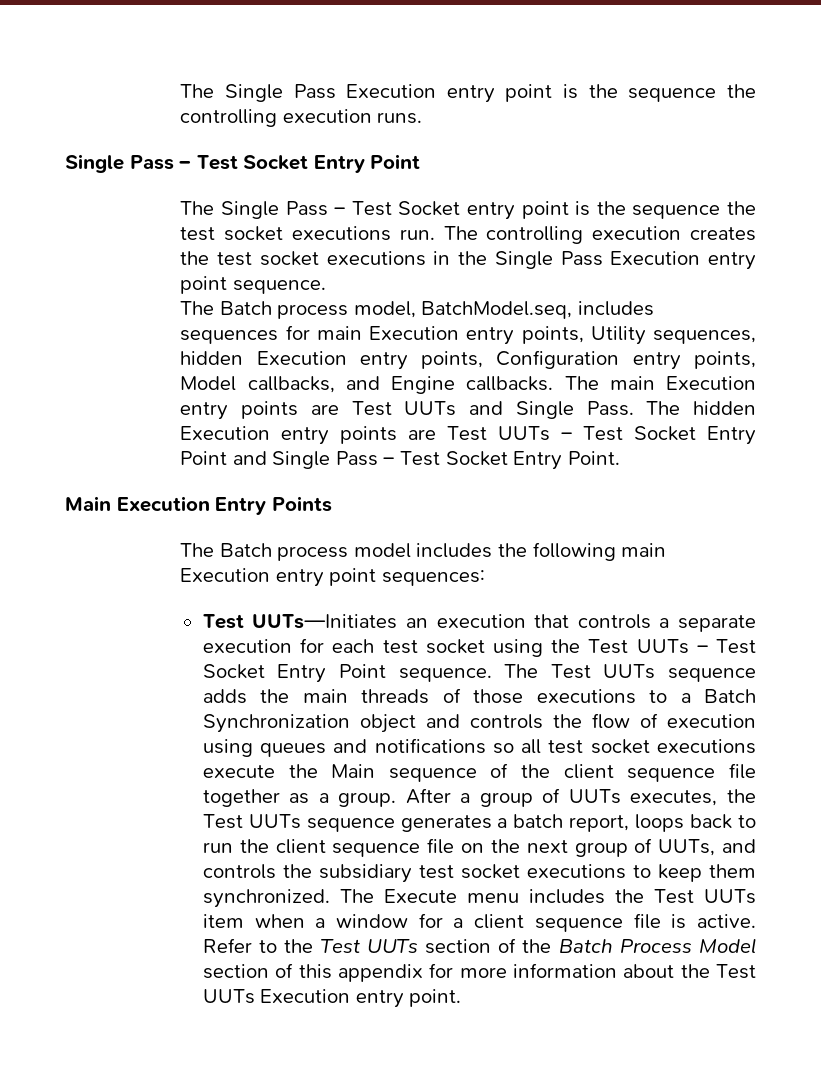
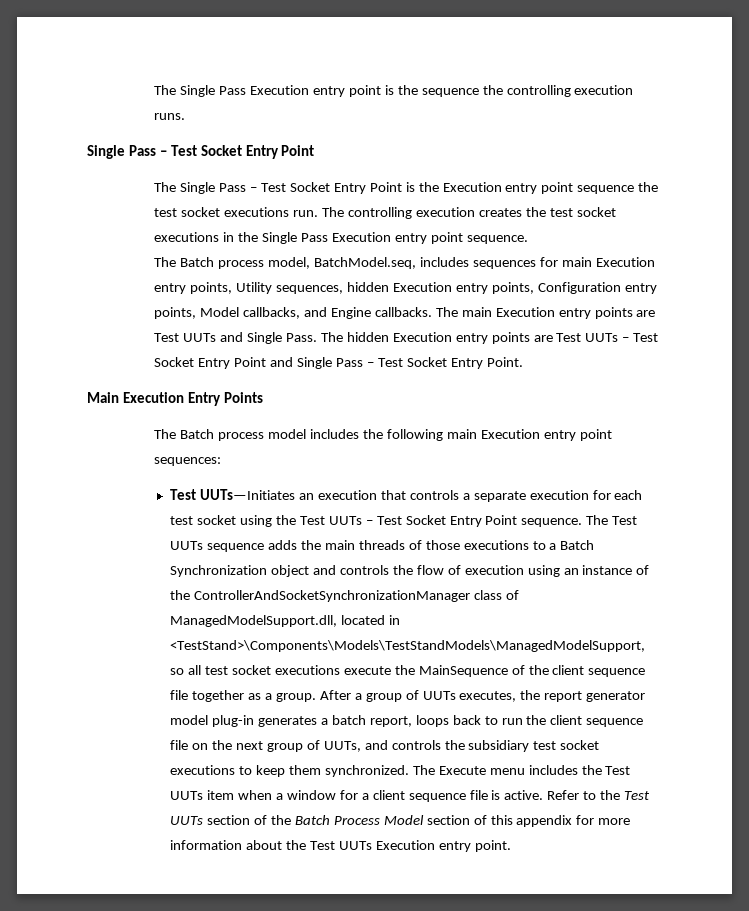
[466,201,626,220] entry point is the -> [333,182,574,194] Entry Point is the Execution entry point
[260,738,486,757] queues and notifications -> [563,565,650,575] [170,590,520,602] [170,615,401,627] [170,640,646,652] an instance of the ControllerAndSocketSynchronizationManager class of ManagedModelSupport.dll, located in <TestStand>\Components\Models\TestStandModels\ManagedModelSupport,
[331,764,477,782] Main sequence -> [418,665,508,677] MainSequence
[202,814,395,832] Test UUTs sequence -> [544,691,646,702] [170,715,255,727] report generator model plug-in

